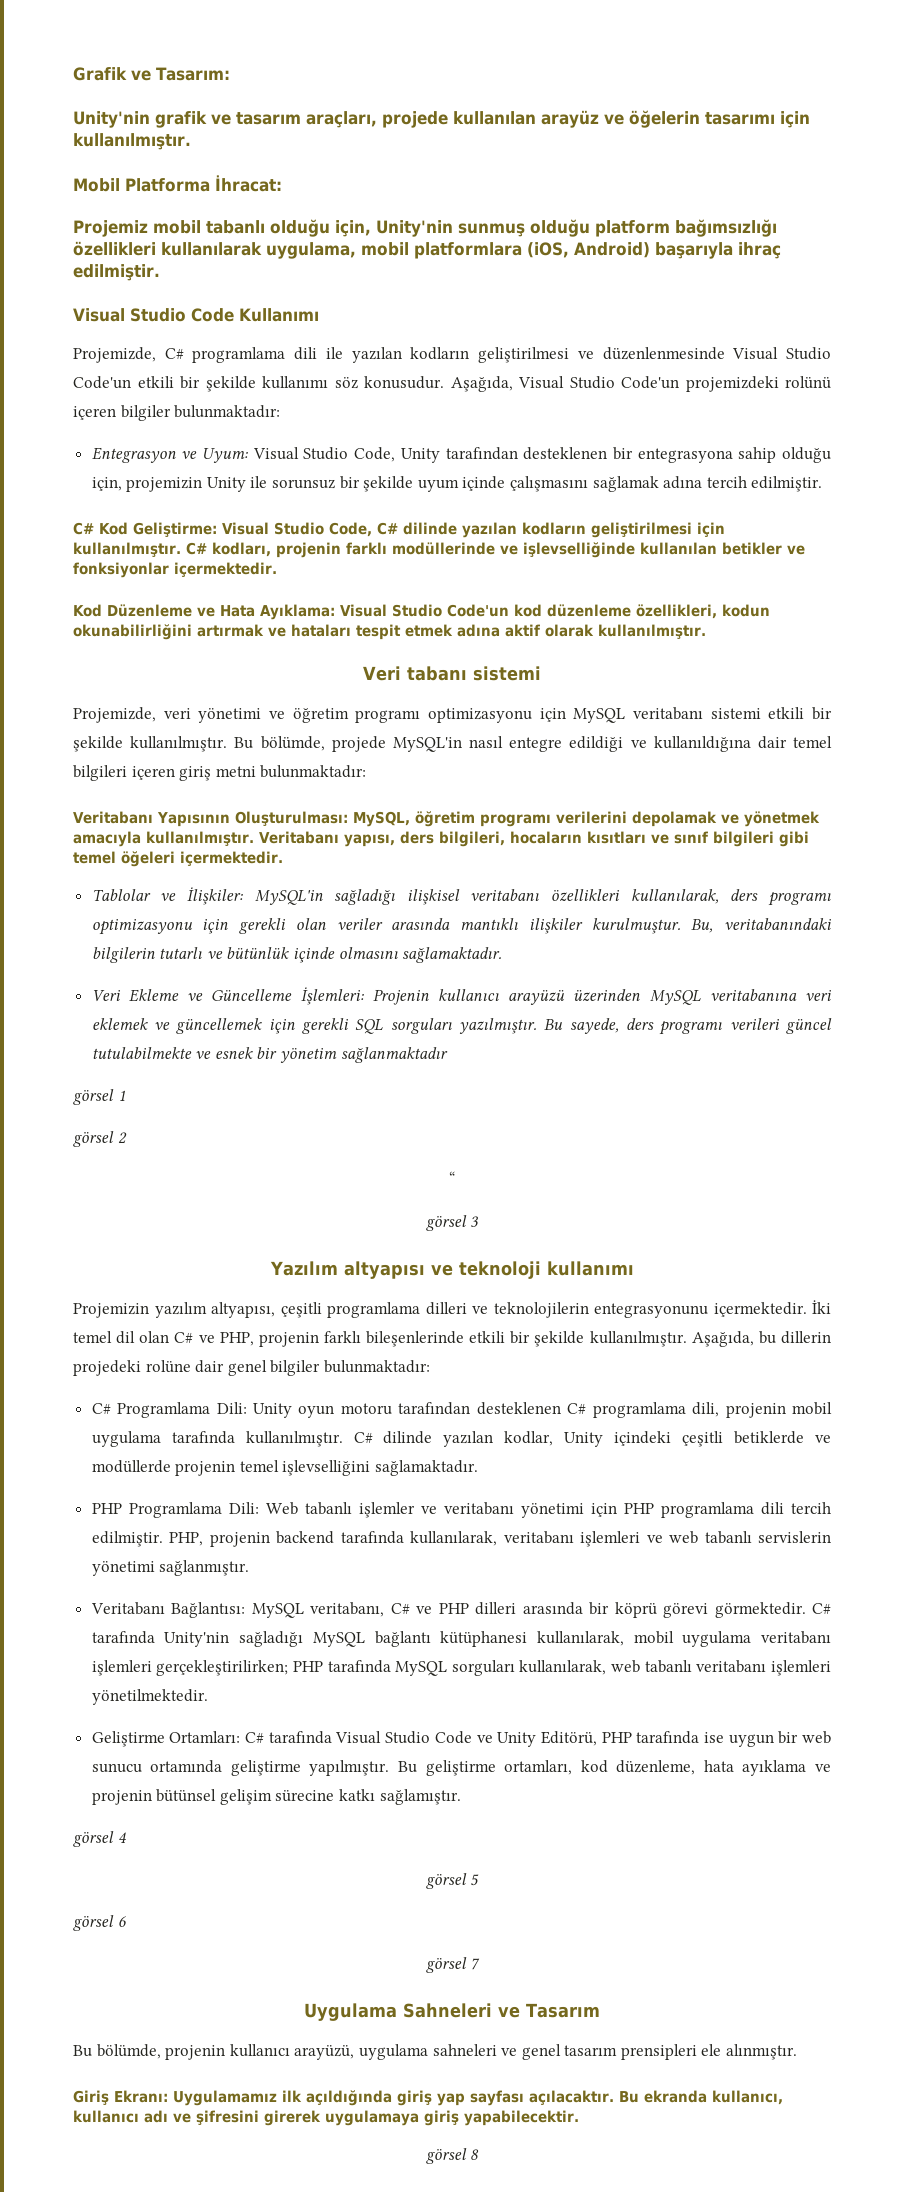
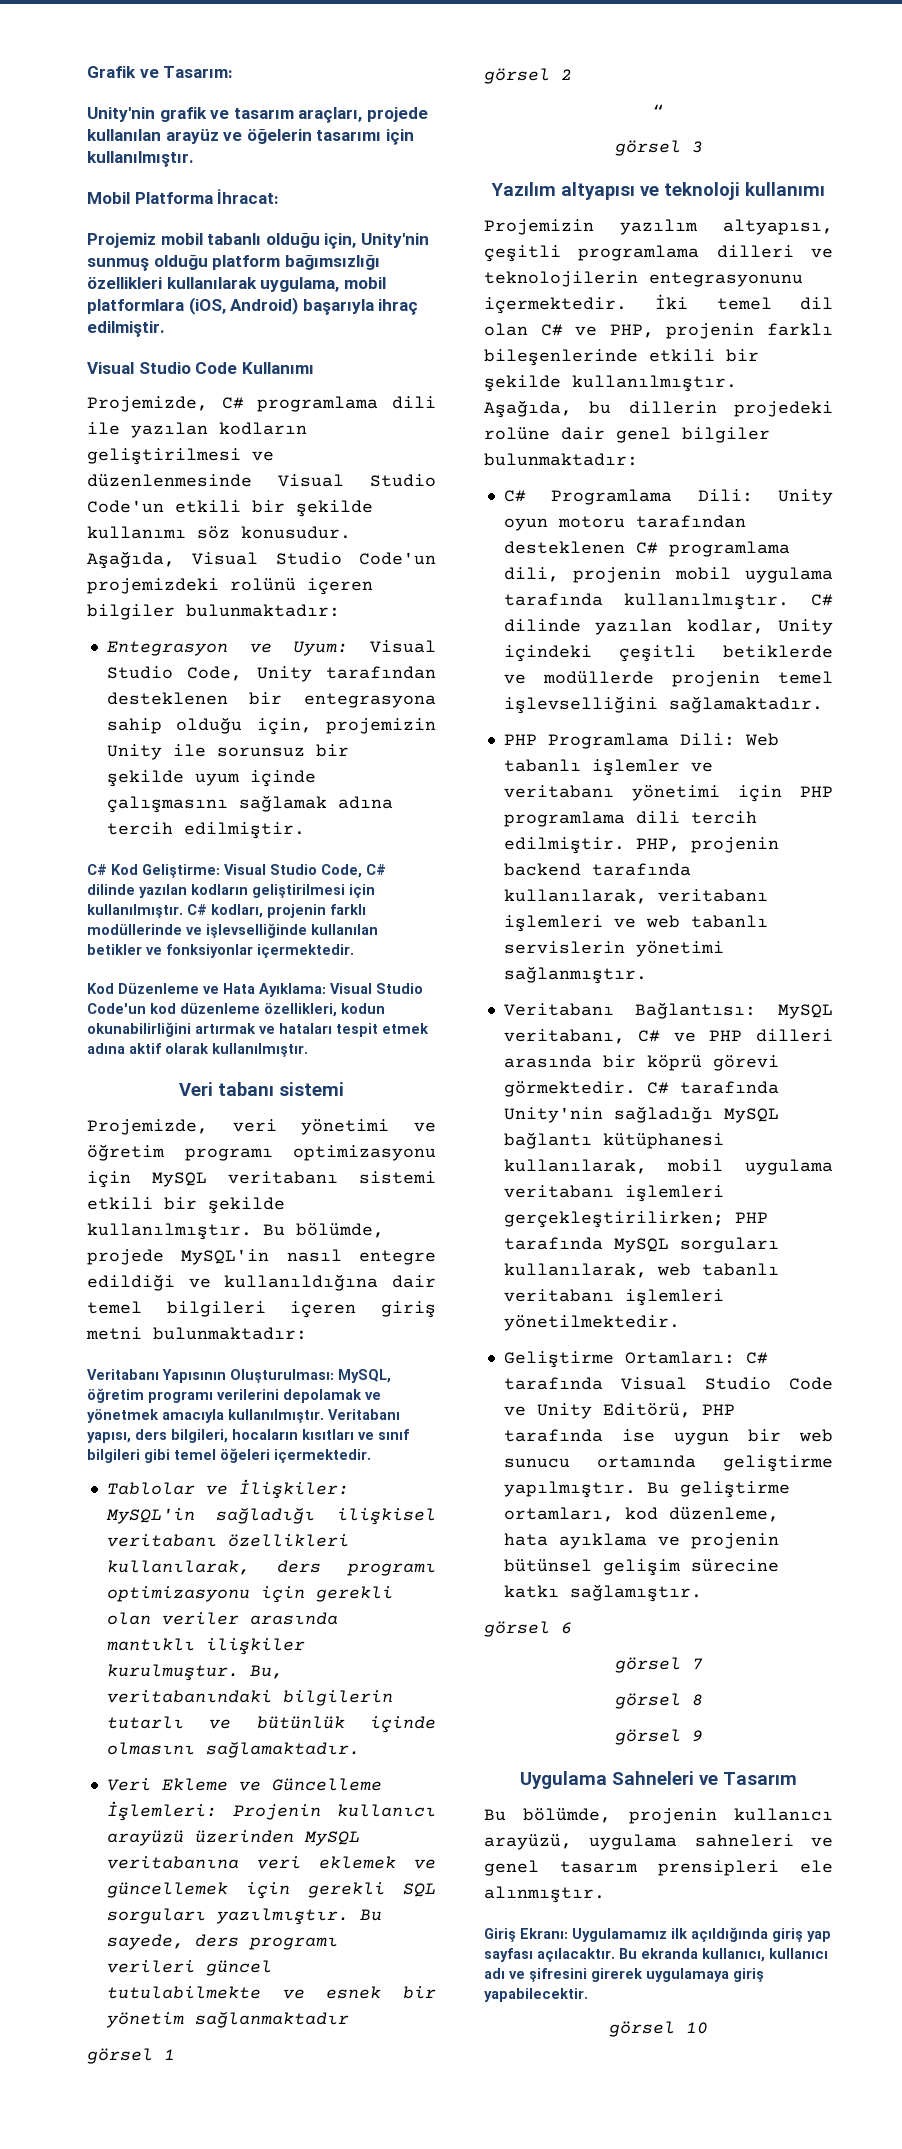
[73,1831,127,1847] [425,1873,480,1889] // görsel 4 // görsel 5 -> (702, 1593) none
(481, 1964) none -> [614,1693,703,1709] [614,1729,703,1745] // görsel 8 // görsel 9
[470,2149,480,2160] 8 -> [686,2022,708,2034] 10

